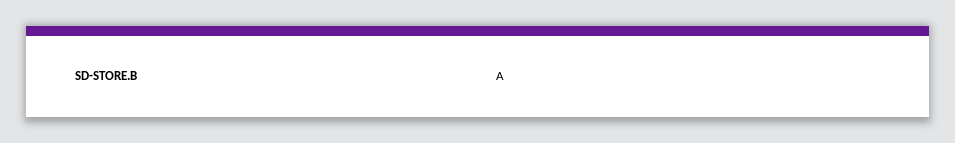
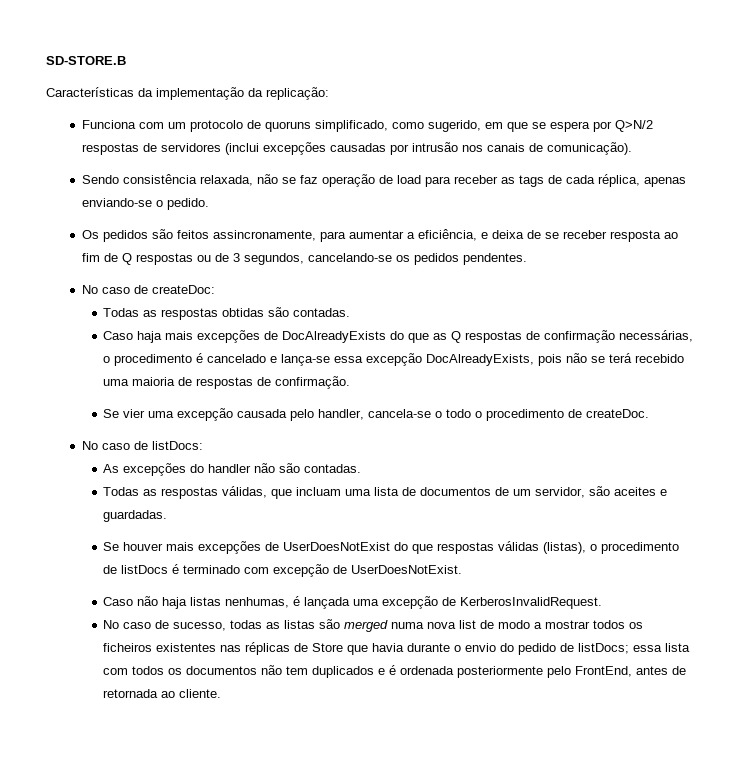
[496,72,504,80] A -> [46,87,329,100] [81,120,653,132] [81,142,632,155] [81,174,686,187] [81,198,209,210] [81,229,678,242] [81,253,527,265] [81,285,215,294] [103,307,351,320] [103,330,694,343] [103,353,685,366] [103,376,351,389] [103,408,650,421] [81,441,203,450] [103,463,362,476] [103,486,668,499] [103,510,168,522] [103,541,680,554] [103,564,463,577] [103,596,603,609] [103,619,644,632] [103,642,691,655] [103,665,687,678] [103,689,222,698] Características da implementação da replicação: // Funciona com um protocolo de quoruns simplificado, como sugerido, em que se espera por Q>N/2 respostas de servidores (inclui excepções causadas por intrusão nos canais de comunicação). // Sendo consistência relaxada, não se faz operação de load para receber as tags de cada réplica, apenas enviando-se o pedido. // Os pedidos são feitos assincronamente, para aumentar a eficiência, e deixa de se receber resposta ao fim de Q respostas ou de 3 segundos, cancelando-se os pedidos pendentes. // No caso de createDoc: // Todas as respostas obtidas são contadas. // Caso haja mais excepções de DocAlreadyExists do que as Q respostas de confirmação necessárias, o procedimento é cancelado e lança-se essa excepção DocAlreadyExists, pois não se terá recebido uma maioria de respostas de confirmação. // Se vier uma excepção causada pelo handler, cancela-se o todo o procedimento de createDoc. // No caso de listDocs: // As excepções do handler não são contadas. // Todas as respostas válidas, que incluam uma lista de documentos de um servidor, são aceites e guardadas. // Se houver mais excepções de UserDoesNotExist do que respostas válidas (listas), o procedimento de listDocs é terminado com excepção de UserDoesNotExist. // Caso não haja listas nenhumas, é lançada uma excepção de KerberosInvalidRequest. // No caso de sucesso, todas as listas são merged numa nova list de modo a mostrar todos os ficheiros existentes nas réplicas de Store que havia durante o envio do pedido de listDocs; essa lista com todos os documentos não tem duplicados e é ordenada posteriormente pelo FrontEnd, antes de retornada ao cliente.

